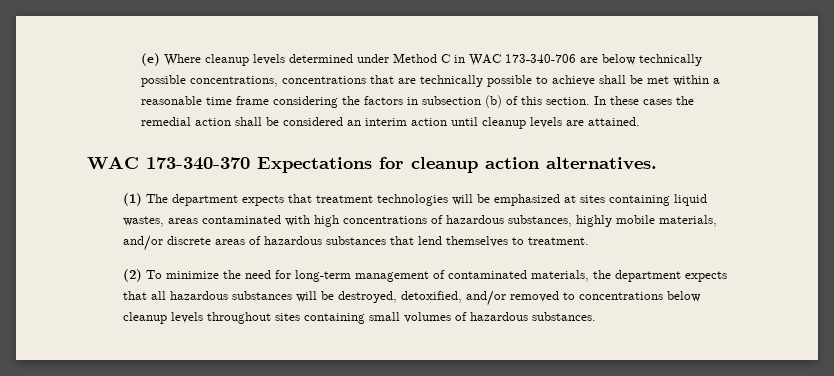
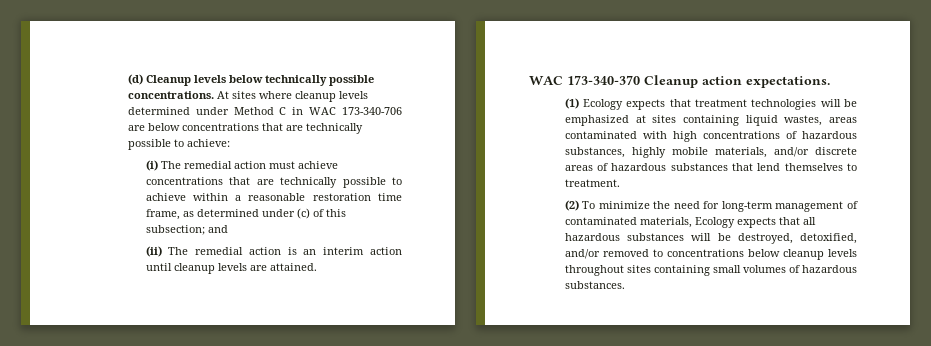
[140,53,201,66] (e) Where -> [127,74,374,86] [127,91,292,99] (d) Cleanup levels below technically possible concentrations. At sites where
[638,54,702,66] [140,75,278,87] technically possible concentrations, -> [181,123,363,134] [127,139,230,150] [145,160,338,171] concentrations that are technically possible to achieve: // (i) The remedial action must achieve
[598,75,720,86] [140,95,694,108] [140,117,343,126] shall be met within a reasonable time frame considering the factors in subsection (b) of this section. In these cases the remedial action shall be considered -> [192,193,403,201] [145,208,346,220] [145,225,228,235] [145,246,297,257] within a reasonable restoration time frame, as determined under (c) of this subsection; and // (ii) The remedial action is
[257,157,657,173] Expectations for cleanup action alternatives. -> [644,75,830,88] Cleanup action expectations.
[145,194,238,206] The department -> [583,99,624,110] Ecology
[592,270,681,282] the department -> [694,217,735,228] Ecology

